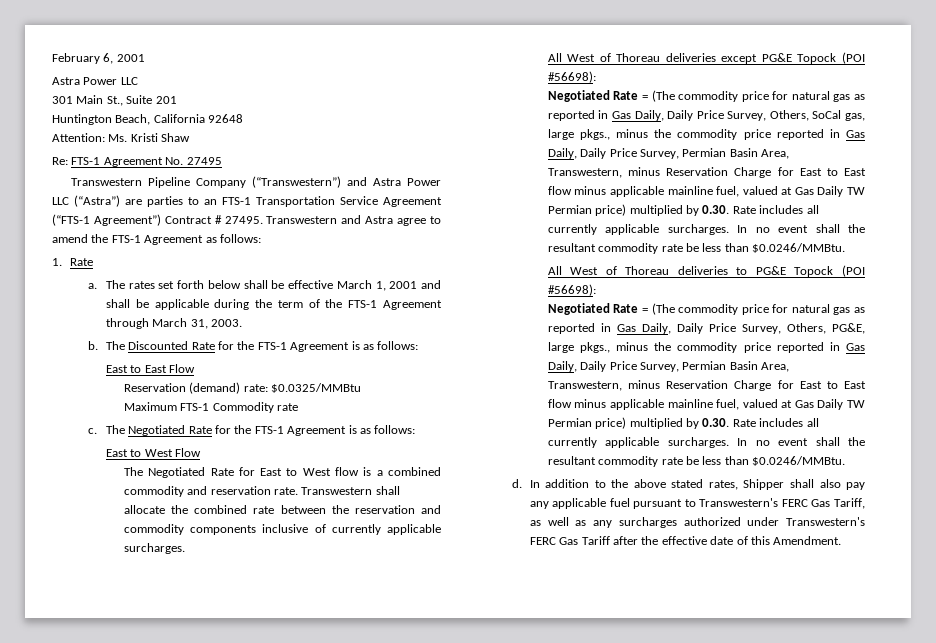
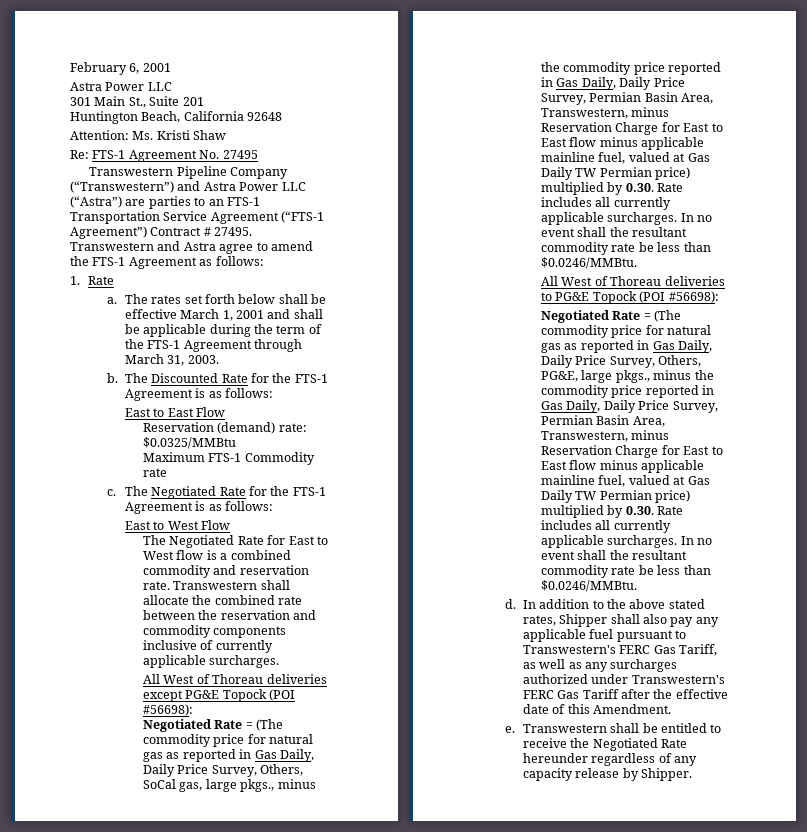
(842, 540) none -> [504,723,722,733] [522,738,687,751] [522,753,697,766] [522,768,692,781] // e. Transwestern shall be entitled to receive the Negotiated Rate hereunder regardless of any capacity release by Shipper.

